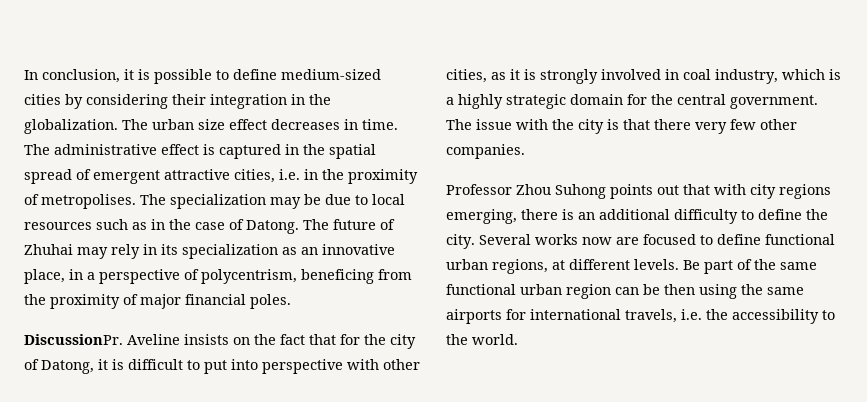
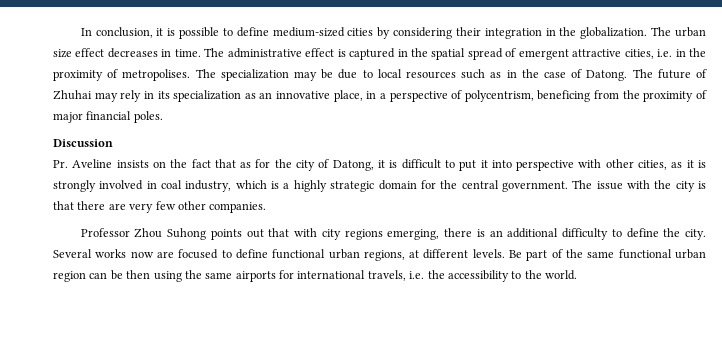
[24,334,123,345] DiscussionPr. -> [53,139,113,147] [53,160,68,168] Discussion // Pr.
(336, 339) none -> [240,162,252,168] as
(227, 367) none -> [480,160,488,168] it
(691, 124) none -> [108,203,126,210] are

